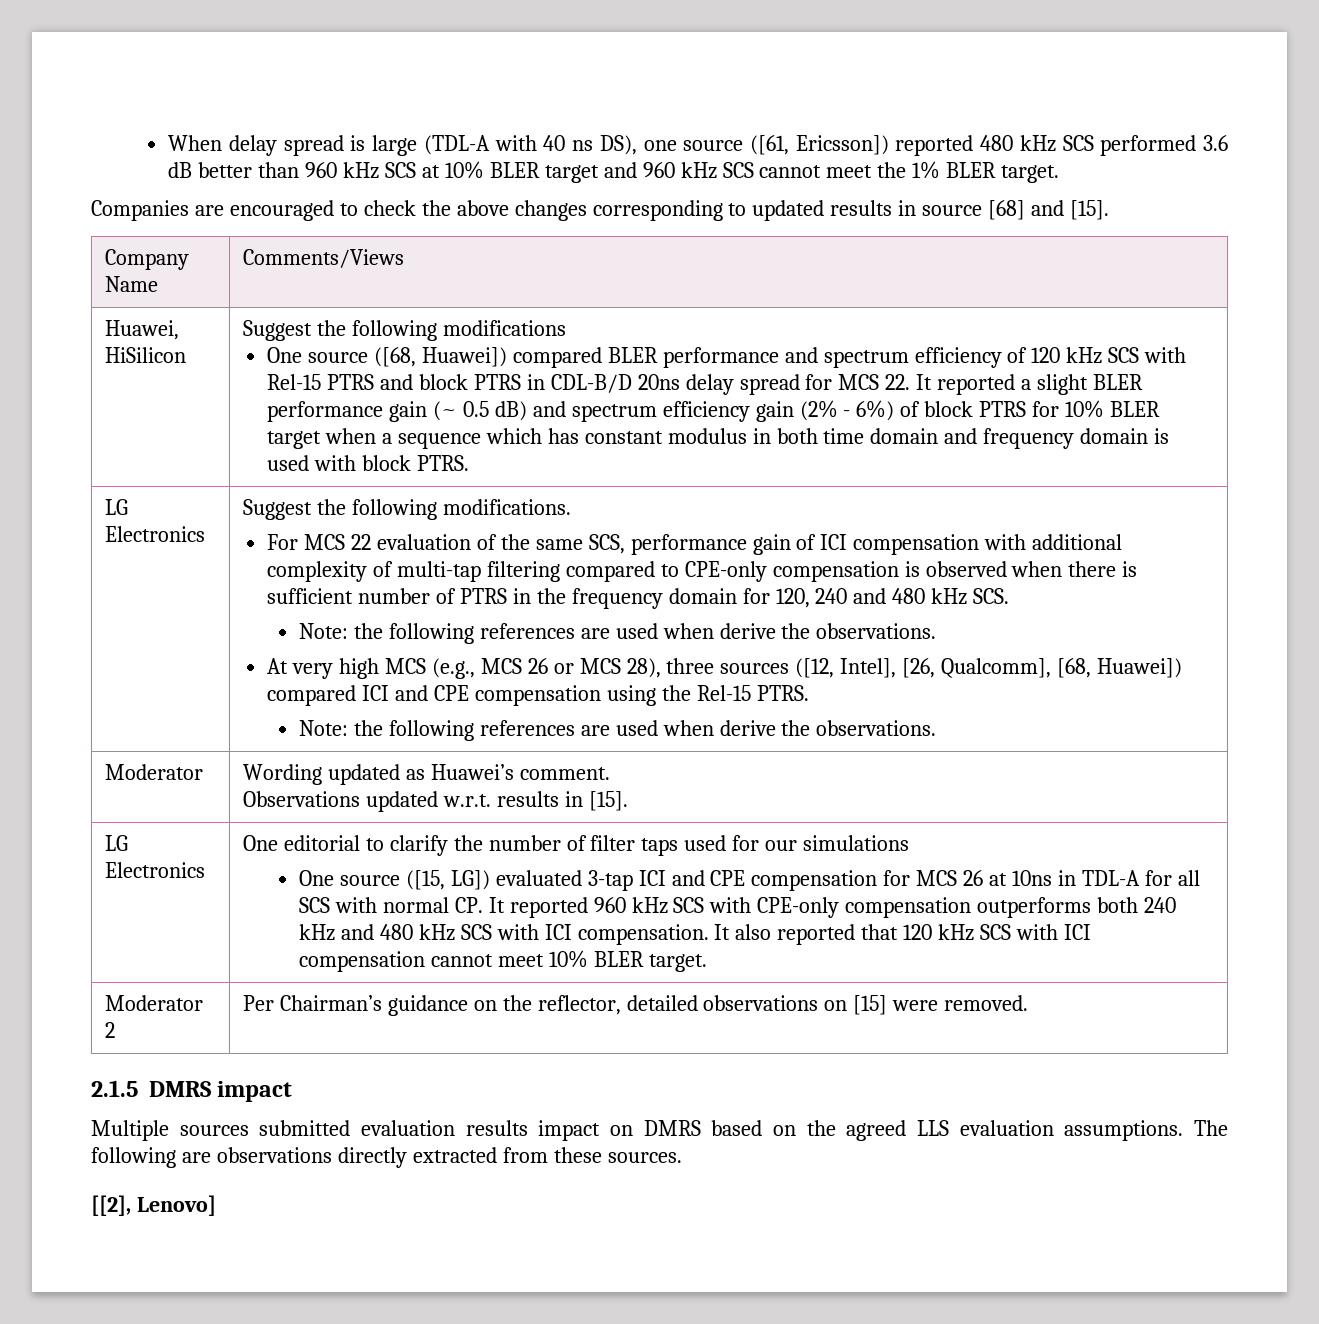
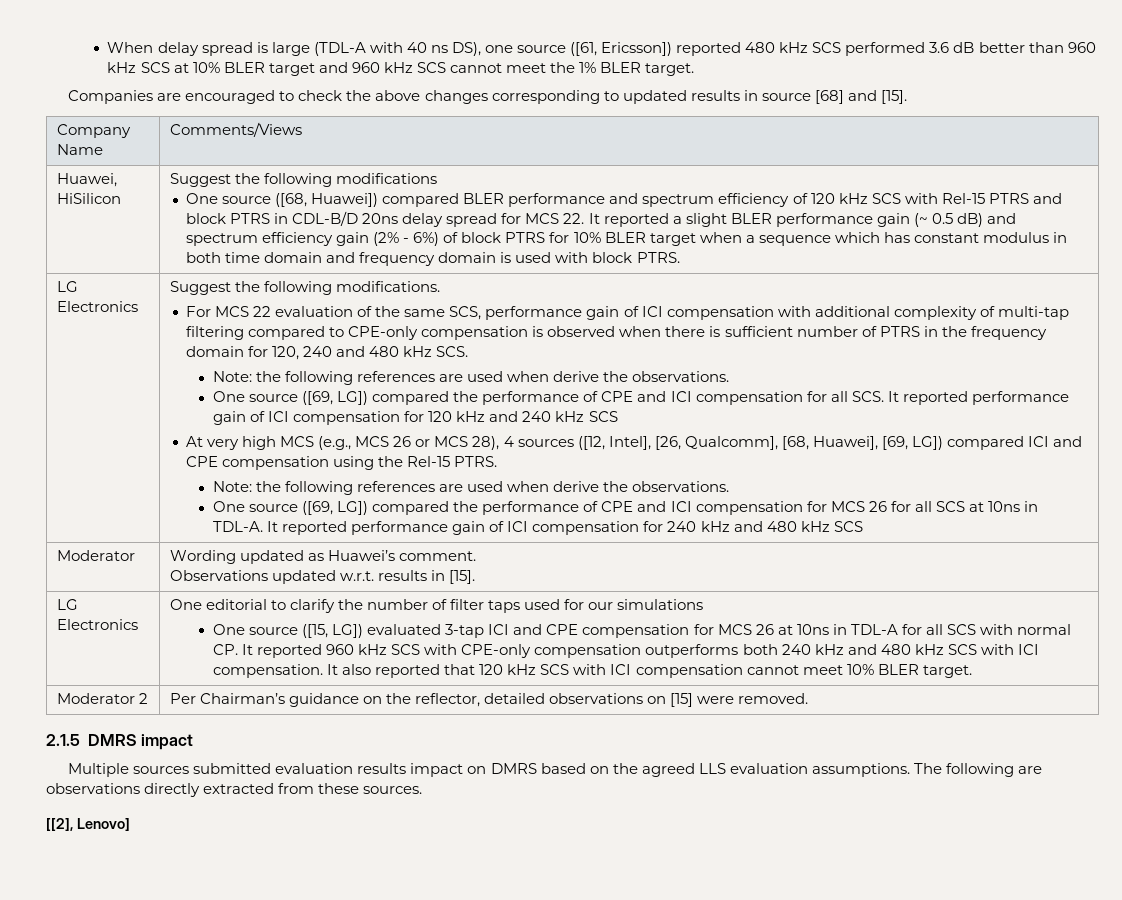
(937, 631) none -> [212,391,1069,405] [212,411,618,425] // One source ([69, LG]) compared the performance of CPE and ICI compensation for all SCS. It reported performance gain of ICI compensation for 120 kHz and 240 kHz SCS
[666,658,715,674] three -> [503,436,514,447] 4
[1097,658,1183,678] Huawei]) -> [812,436,943,450] Huawei], [69, LG])
(937, 728) none -> [212,501,1038,515] [212,521,863,535] // One source ([69, LG]) compared the performance of CPE and ICI compensation for MCS 26 for all SCS at 10ns in TDL-A. It reported performance gain of ICI compensation for 240 kHz and 480 kHz SCS

